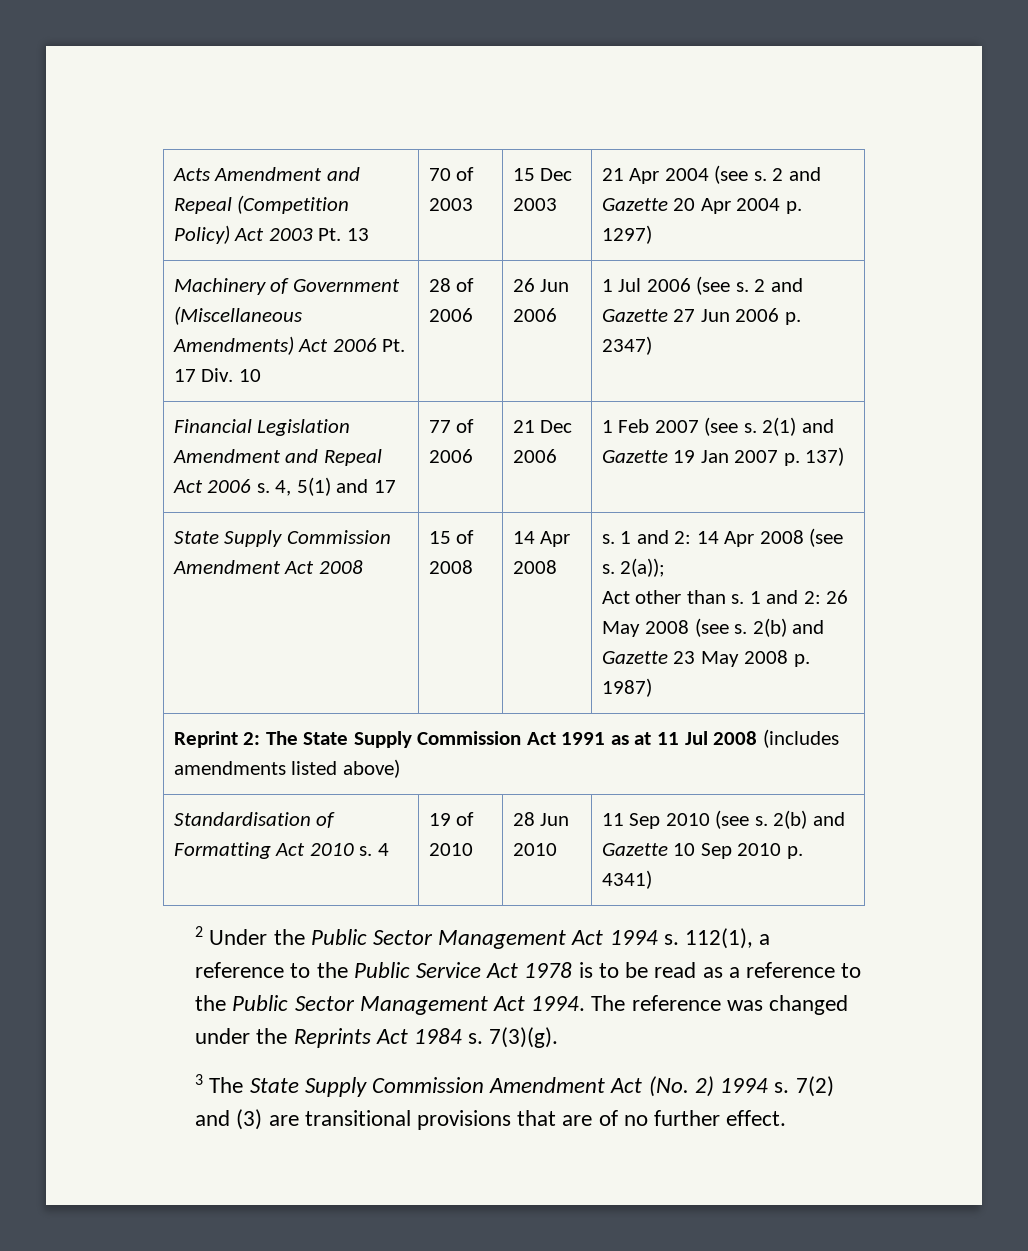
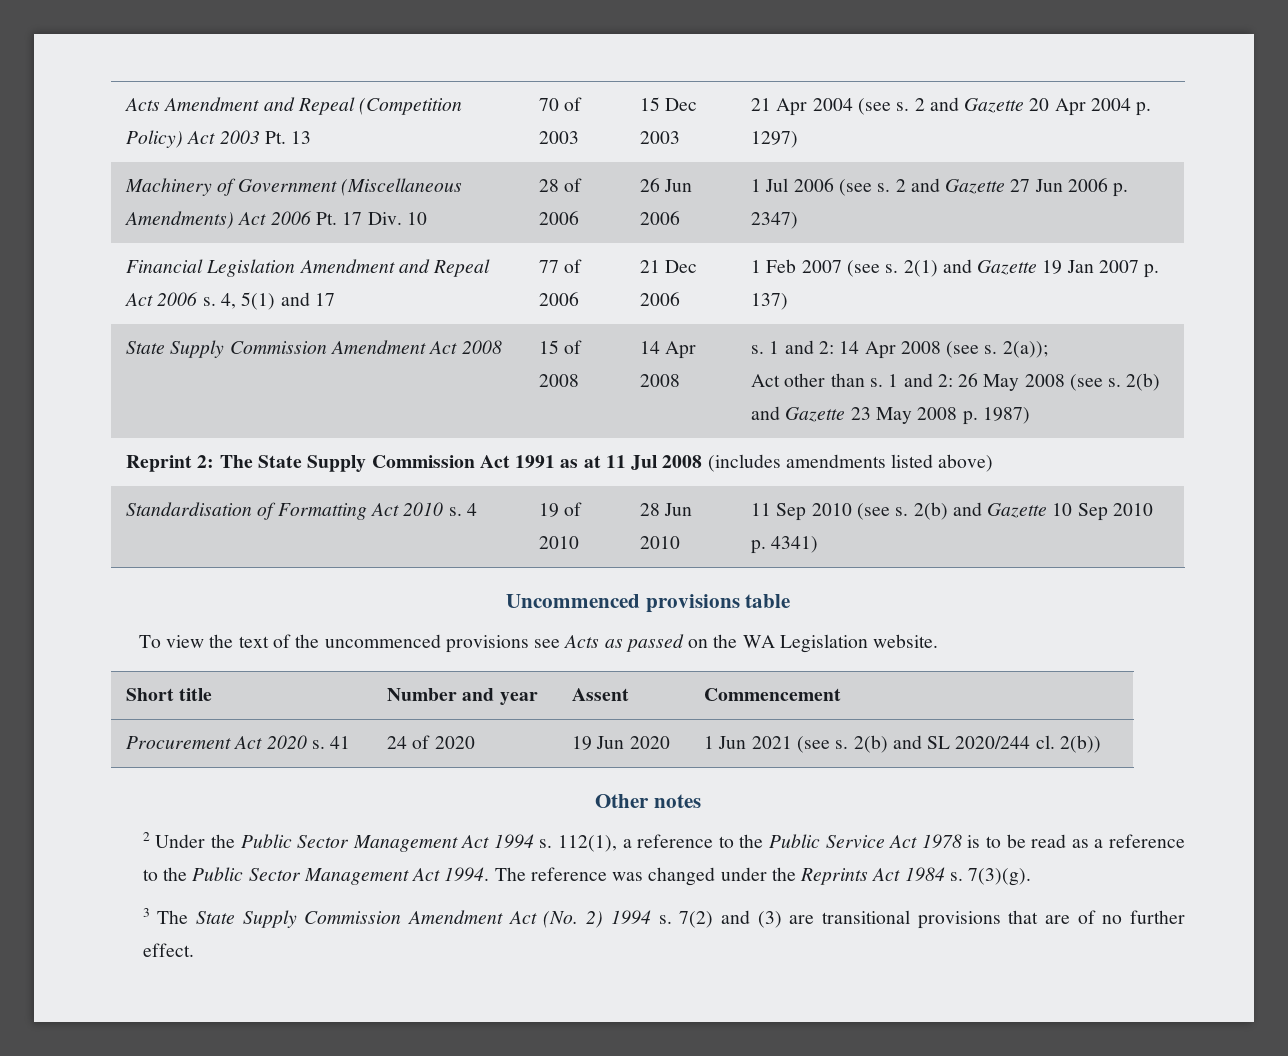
(652, 879) none -> [505,594,791,613] [138,634,939,653] [126,688,213,701] [387,688,538,705] [572,688,630,701] [704,688,842,701] [126,735,351,749] [387,735,475,749] [572,736,670,750] [704,735,1101,753] [595,794,701,808] // Uncommenced provisions table // To view the text of the uncommenced provisions see Acts as passed on the WA Legislation website. // Short title | Number and year | Assent | Commencement // Procurement Act 2020 s. 41 | 24 of 2020 | 19 Jun 2020 | 1 Jun 2021 (see s. 2(b) and SL 2020/244 cl. 2(b)) // Other notes

